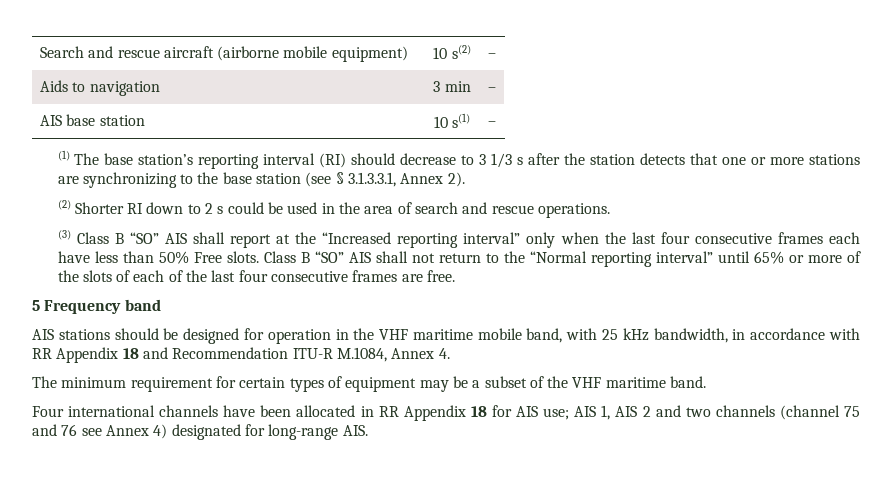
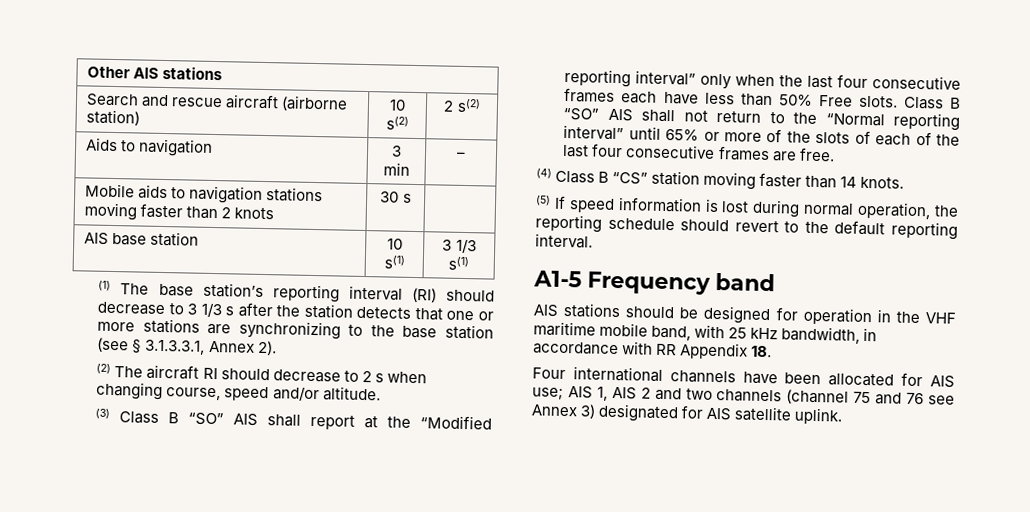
(39, 52) none -> [86,65,222,81] Other AIS stations //
[283,46,408,62] mobile equipment) -> [85,109,140,126] station)
[488,53,496,58] – -> [443,98,481,113] 2 s(2)
(496, 89) none -> [84,183,323,204] [83,202,274,221] [380,191,412,203] // Mobile aids to navigation stations moving faster than 2 knots | 30 s |
[488,121,496,126] – -> [442,238,477,254] [448,256,469,271] 3 1/3 s(1)
[74,202,610,218] Shorter RI down to 2 s could be used in the area of search and rescue operations. -> [114,364,427,384] [96,381,381,402] The aircraft RI should decrease to 2 s when changing course, speed and/or altitude.
[322,232,392,244] “Increased -> [420,415,493,430] “Modified
[32,300,40,311] 5 -> [536,168,905,190] [536,195,960,220] [535,214,958,240] [535,233,593,249] [533,270,582,288] (4) Class B “CS” station moving faster than 14 knots. // (5) If speed information is lost during normal operation, the reporting schedule should revert to the default reporting interval. // A1-5
[122,347,450,362] [32,376,707,392] 18 and Recommendation ITU-R M.1084, Annex 4. // The minimum requirement for certain types of equipment may be a subset of the VHF maritime band. -> [751,345,773,358] 18.
[360,405,487,421] in RR Appendix 18 -> (895, 380) none
[153,424,168,439] 4) -> [580,404,597,419] 3)
[268,424,368,440] long-range AIS. -> [706,406,844,425] AIS satellite uplink.

